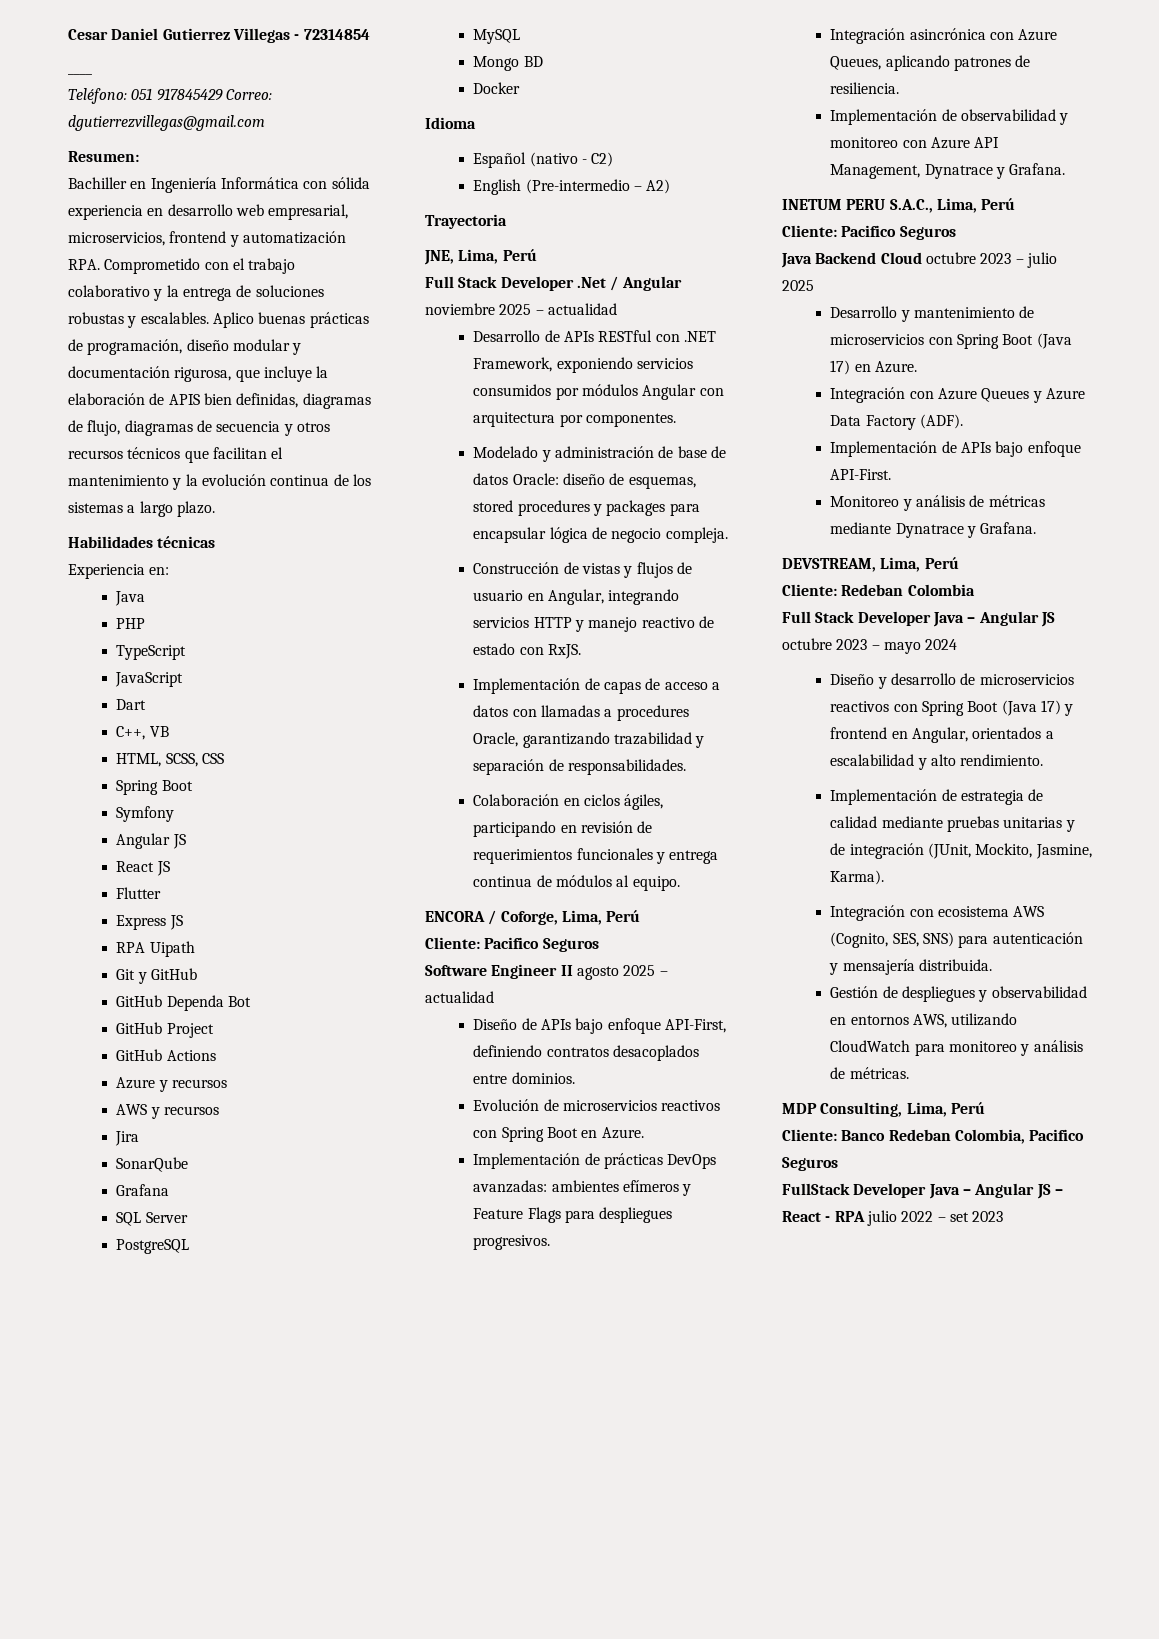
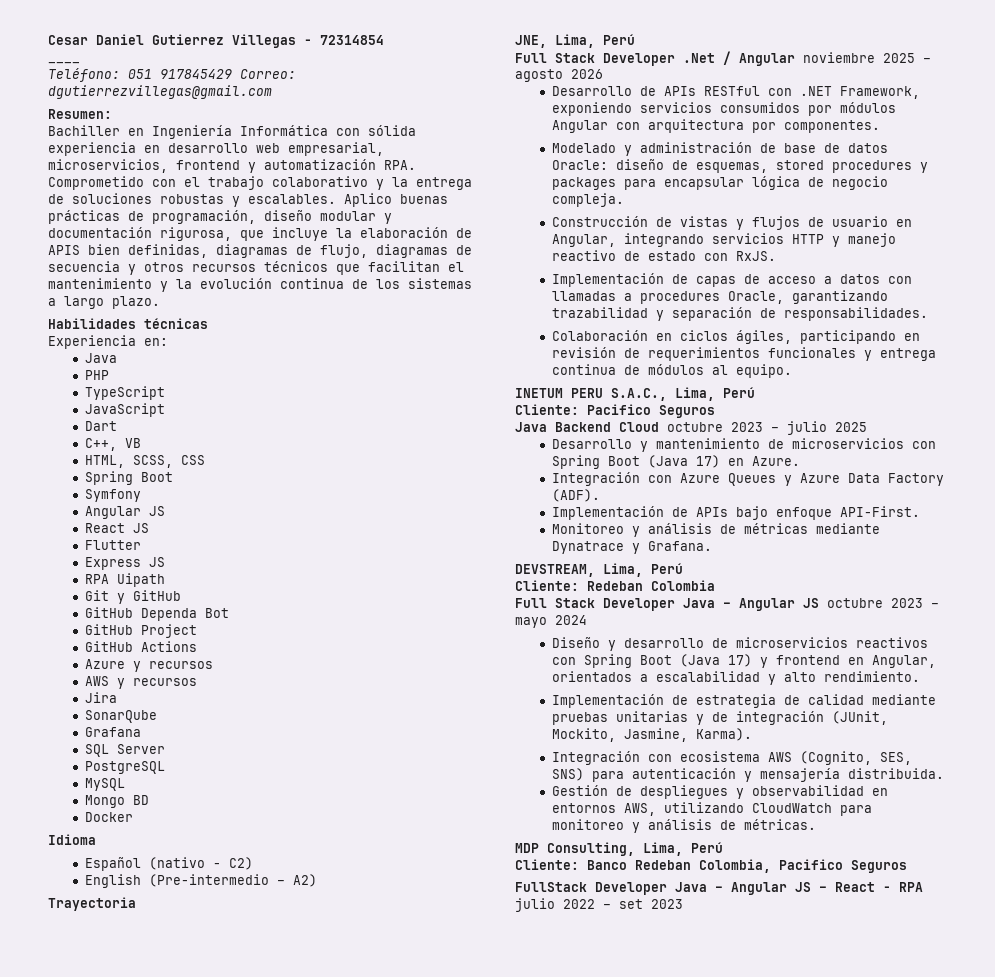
[547,303,617,315] actualidad -> [515,69,603,82] agosto 2026
[425,910,641,925] [425,937,599,952] [425,964,668,980] [425,991,494,1003] [473,1018,726,1034] [473,1045,699,1061] [473,1072,575,1084] [473,1099,721,1111] [473,1127,644,1142] [473,1153,717,1169] [473,1180,692,1196] [473,1207,673,1223] [473,1235,551,1250] [830,28,1058,44] [830,55,1031,71] [830,82,900,94] [830,109,1069,125] [830,137,1000,149] [830,163,1066,179] // ENCORA / Coforge, Lima, Perú // Cliente: Pacifico Seguros // Software Engineer II agosto 2025 – actualidad // Diseño de APIs bajo enfoque API-First, definiendo contratos desacoplados entre dominios. // Evolución de microservicios reactivos con Spring Boot en Azure. // Implementación de prácticas DevOps avanzadas: ambientes efímeros y Feature Flags para despliegues progresivos. // Integración asincrónica con Azure Queues, aplicando patrones de resiliencia. // Implementación de observabilidad y monitoreo con Azure API Management, Dynatrace y Grafana. -> (793, 371) none

